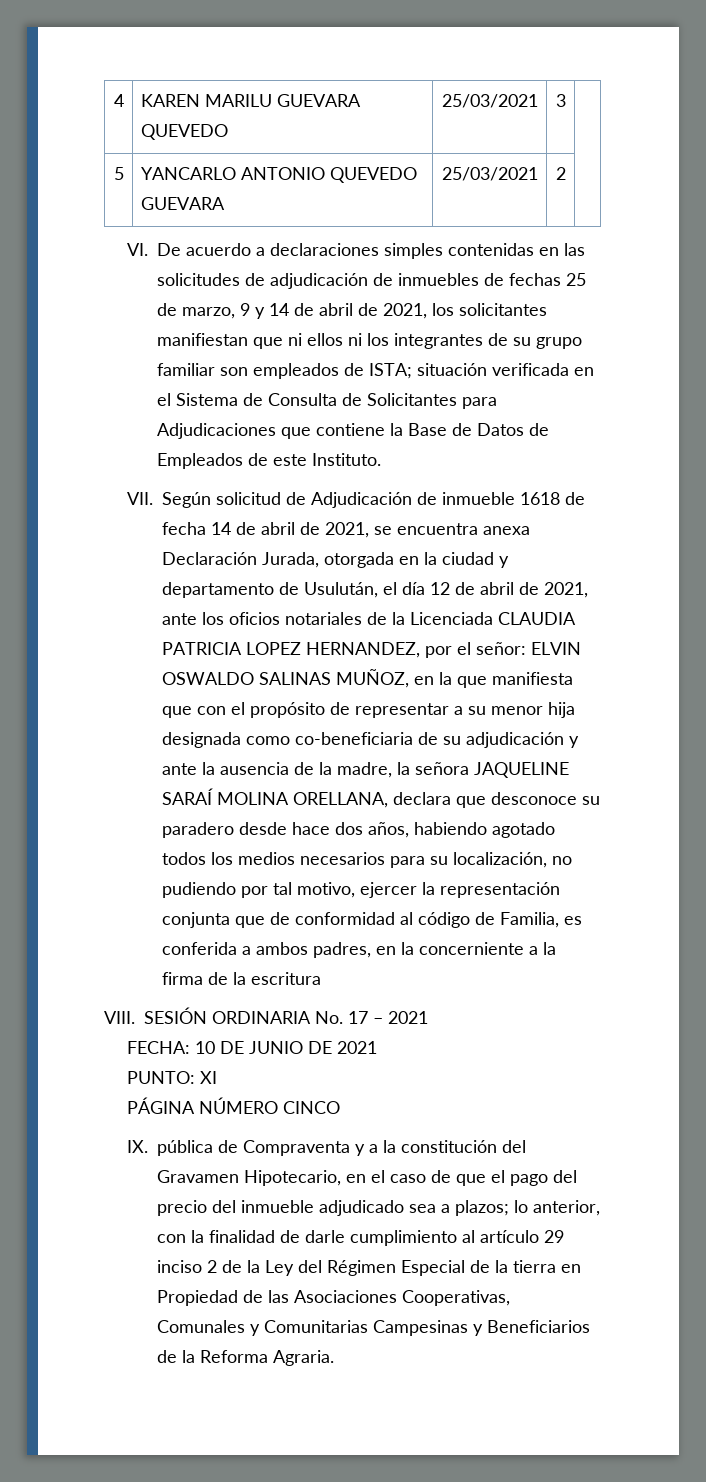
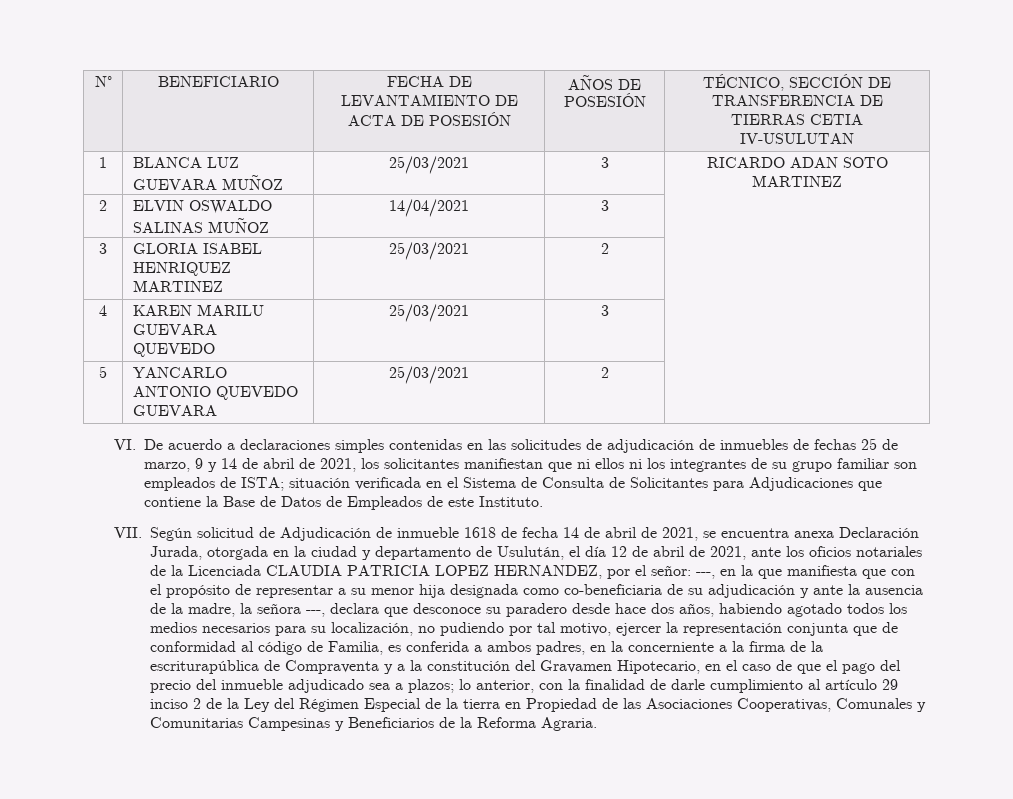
(113, 100) none -> [94,76,112,87] [157,76,279,87] [386,76,472,87] [340,94,518,106] [347,112,511,126] [568,74,641,90] [563,93,646,107] [703,74,891,91] [711,95,883,106] [731,114,863,125] [740,133,854,144] [99,157,107,168] [132,157,239,168] [132,174,283,190] [389,156,469,174] [600,157,609,168] [706,157,888,168] [752,175,842,187] [99,200,107,211] [132,200,272,214] [132,217,269,233] [389,199,469,217] [600,200,609,211] [99,243,107,254] [132,243,262,254] [132,262,231,276] [132,280,223,292] [389,242,469,260] [600,243,609,254] N° | BENEFICIARIO | FECHA DE LEVANTAMIENTO DE ACTA DE POSESIÓN | AÑOS DE POSESIÓN | TÉCNICO, SECCIÓN DE TRANSFERENCIA DE TIERRAS CETIA IV-USULUTAN // 1 | BLANCA LUZ GUEVARA MUÑOZ | 25/03/2021 | 3 | RICARDO ADAN SOTO MARTINEZ // 2 | ELVIN OSWALDO SALINAS MUÑOZ | 14/04/2021 | 3 | // 3 | GLORIA ISABEL HENRIQUEZ MARTINEZ | 25/03/2021 | 2 | //
[531,642,582,655] [162,669,410,688] ELVIN OSWALDO SALINAS MUÑOZ, -> [695,572,715,579] ---,
[474,762,570,778] [162,788,389,808] JAQUELINE SARAÍ MOLINA ORELLANA, -> [305,610,325,617] ---,
[251,972,322,985] [104,1007,428,1024] [127,1041,378,1054] [127,1071,218,1084] [127,1097,341,1114] [127,1140,214,1156] escritura // VIII. SESIÓN ORDINARIA No. 17 – 2021 // FECHA: 10 DE JUNIO DE 2021 // PUNTO: XI // PÁGINA NÚMERO CINCO // IX. pública -> [149,660,259,674] escriturapública

